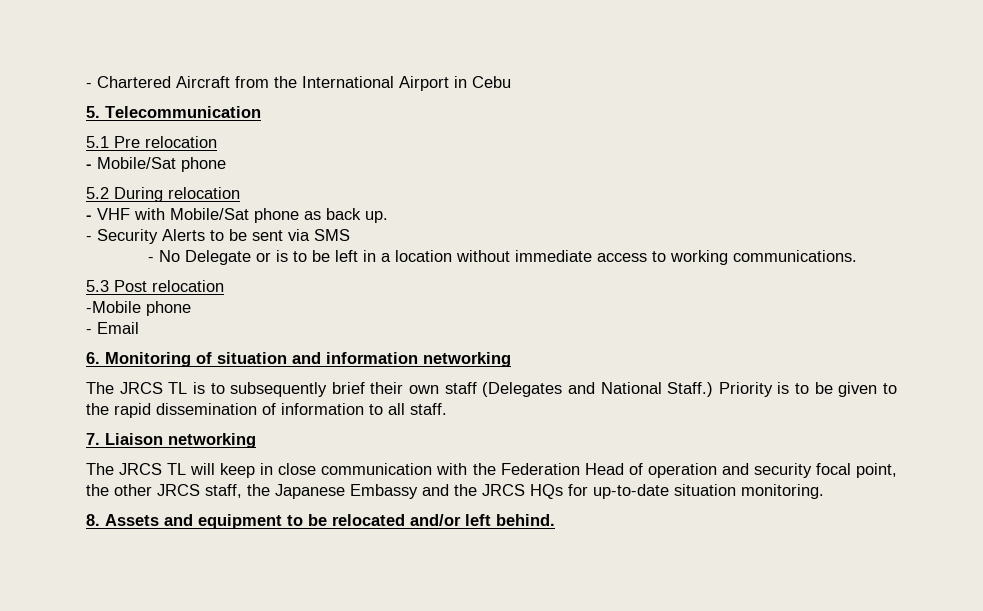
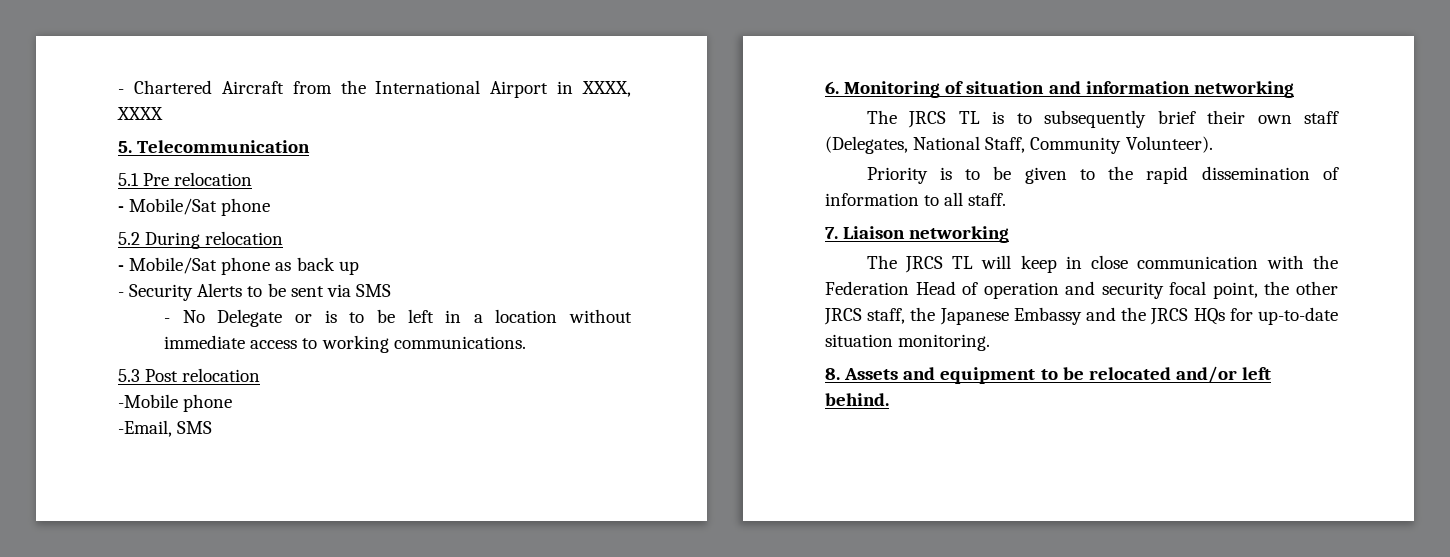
[472,76,511,88] Cebu -> [582,81,631,97] [117,107,163,120] XXXX, XXXX
[97,208,165,220] VHF with -> (124, 268) none
[365,211,388,223] up. -> [338,261,359,275] up
[86,322,139,334] - Email -> [118,420,213,437] -Email, SMS
[482,382,714,397] (Delegates and National Staff.) -> [825,136,1213,154] (Delegates, National Staff, Community Volunteer). //

